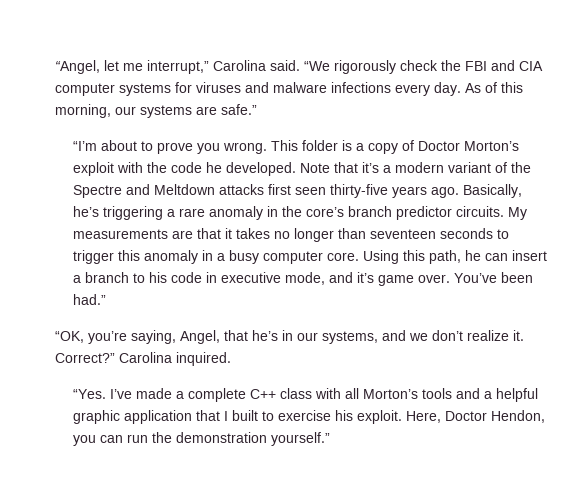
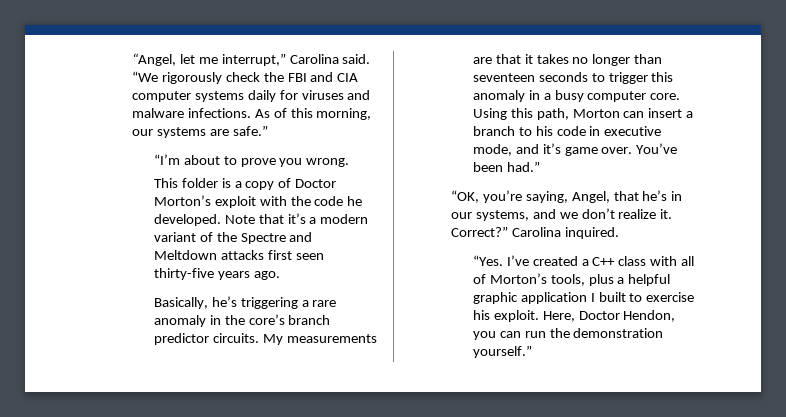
(171, 89) none -> [247,90,276,102] daily
[330,82,461,96] infections every day. -> [187,108,251,118] infections.
(267, 148) none -> (350, 162) //
(459, 192) none -> (280, 275) //
[464,250,481,261] he -> [572,109,620,118] Morton
[135,388,246,402] made a complete -> [532,256,589,266] created a
[362,388,480,399] Morton’s tools and -> [472,273,614,286] of Morton’s tools, plus
[195,410,220,421] that -> (587, 298) none

